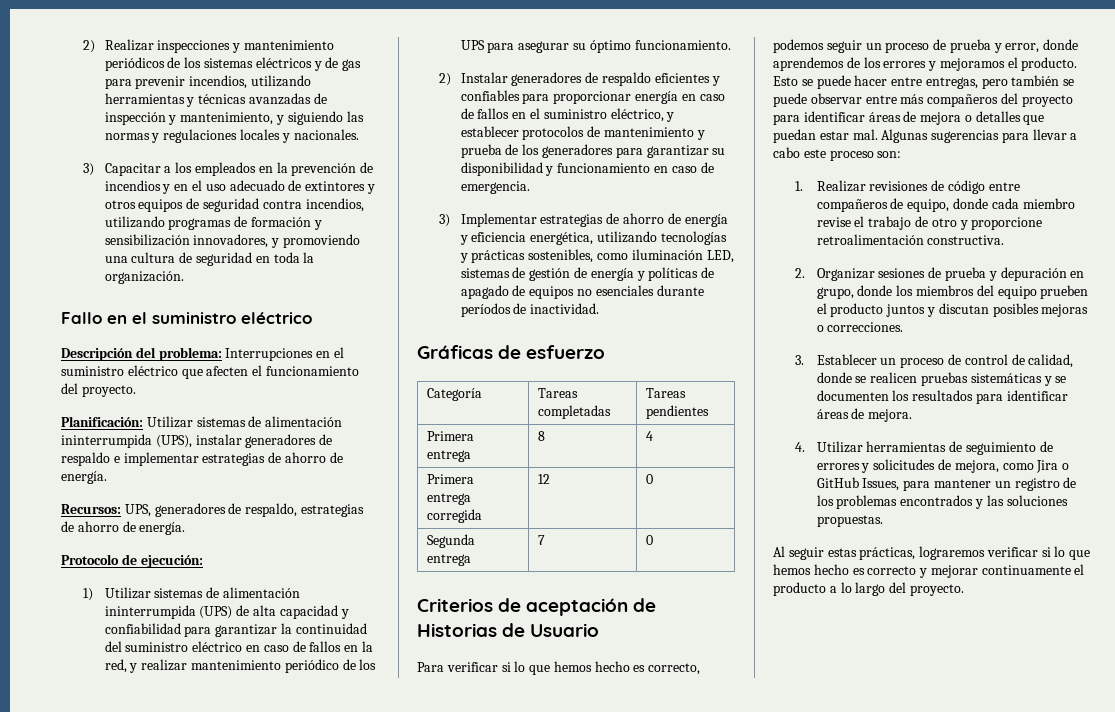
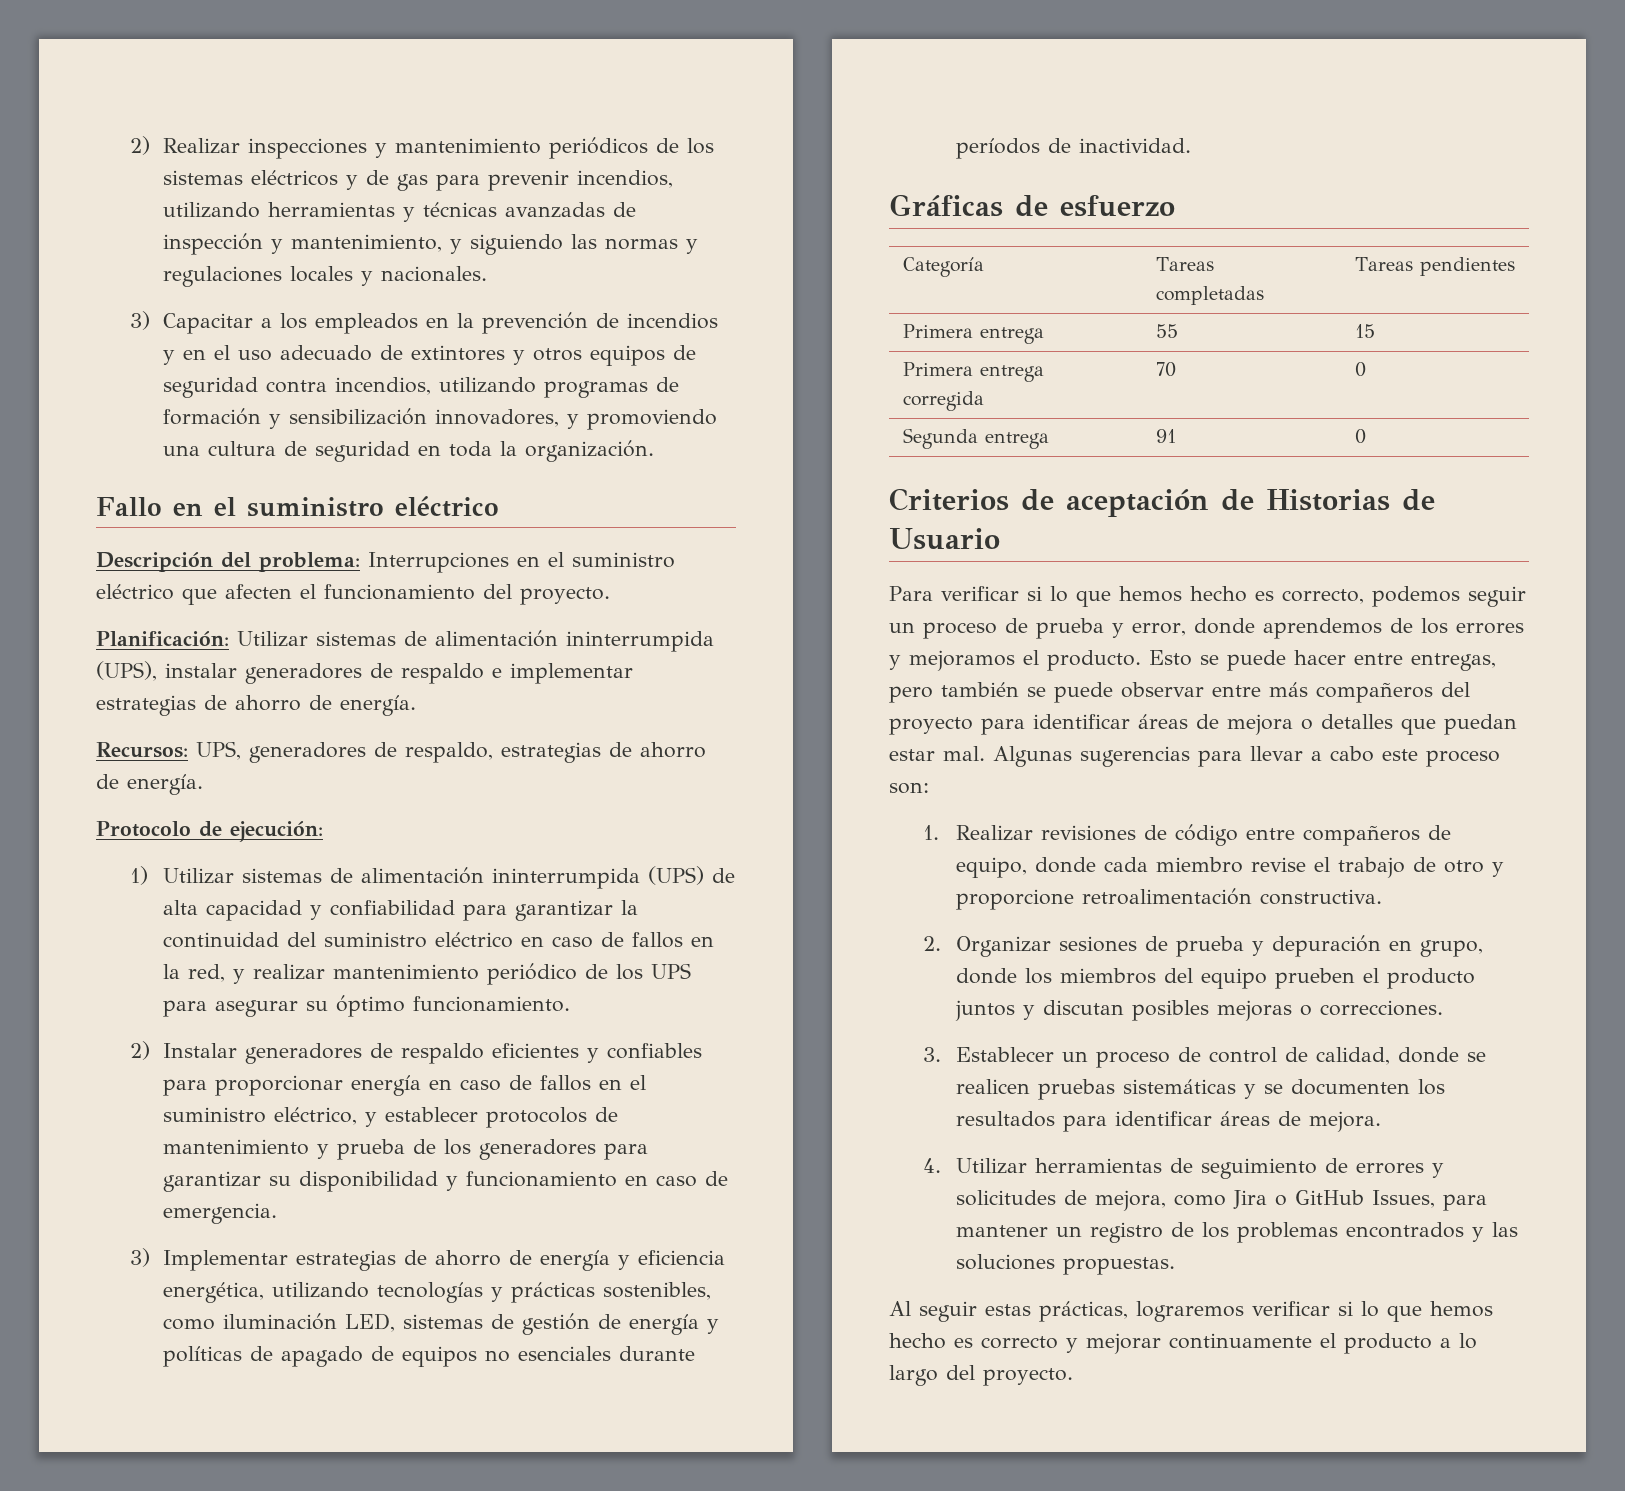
[537,431,545,441] [645,431,653,441] 8 | 4 -> [1155,324,1178,338] [1354,324,1375,338] 55 | 15
[537,474,550,484] 12 -> [1155,362,1176,377] 70
[537,535,545,545] 7 -> [1155,429,1176,443] 91

